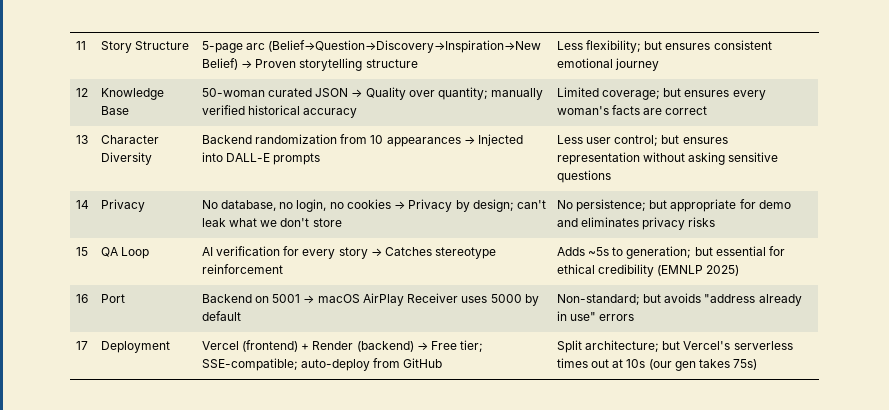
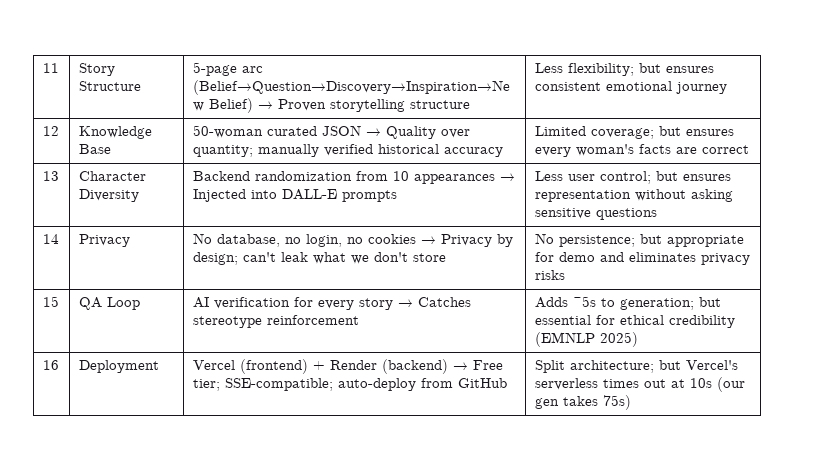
[100,294,125,303] [201,293,539,306] [201,311,241,321] [556,293,802,306] [556,311,635,321] [75,341,88,350] | Port | Backend on 5001 → macOS AirPlay Receiver uses 5000 by default | Non-standard; but avoids "address already in use" errors // 17 -> (59, 365) none

